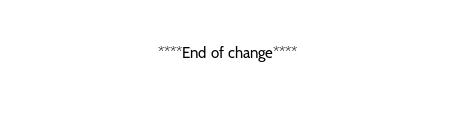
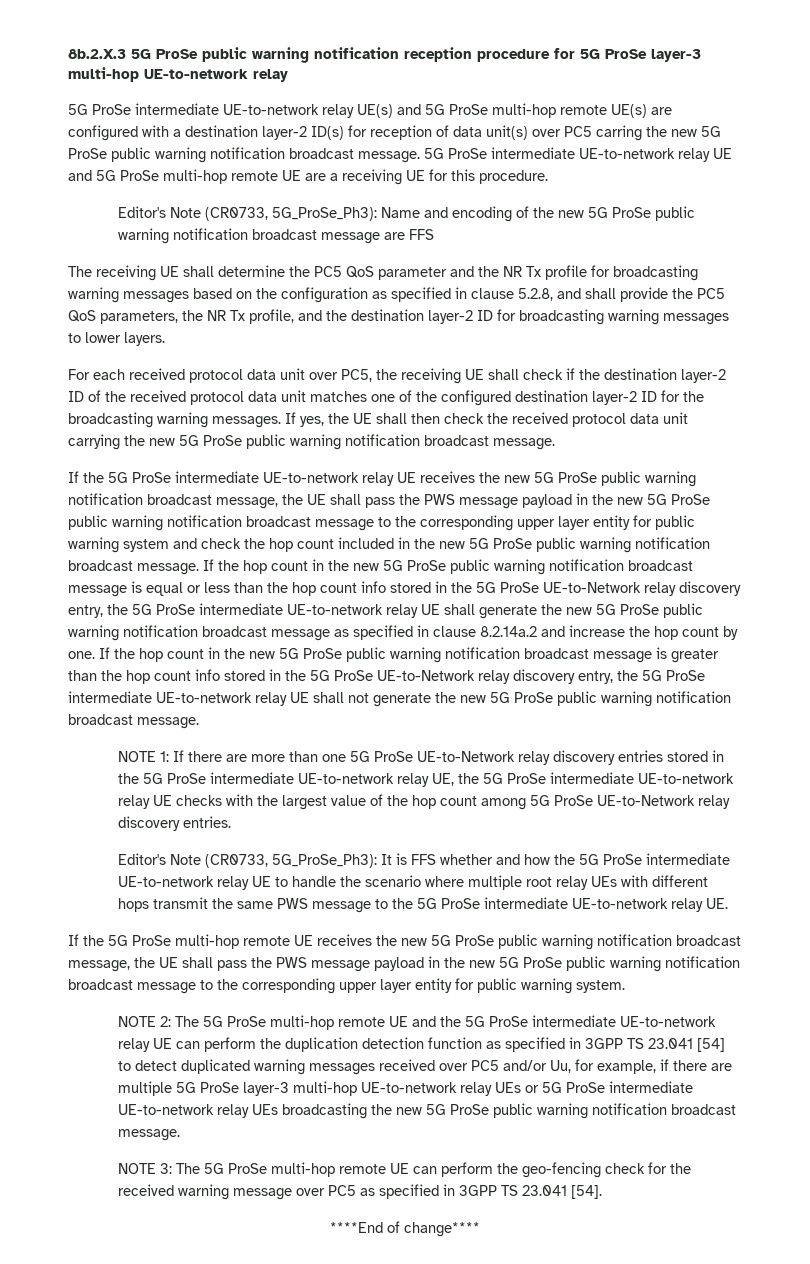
(158, 52) none -> [68,47,701,63] [68,67,288,82] [68,103,672,118] [68,125,721,141] [68,147,732,163] [68,169,548,185] [118,206,696,222] [118,228,435,244] [68,265,698,281] [68,287,725,303] [68,309,729,325] [68,332,165,346] [68,368,726,384] [68,390,704,406] [68,412,688,428] [68,434,555,450] [68,471,696,487] [68,493,710,509] [68,515,695,531] [68,537,710,553] [68,559,693,575] [68,581,741,597] [68,603,703,619] [68,625,738,641] [68,647,719,663] [68,669,705,684] [68,691,731,707] [68,714,199,729] [118,750,725,765] [118,772,735,787] [118,794,731,810] [118,816,232,831] [118,853,731,868] [118,875,709,890] [118,897,729,913] [68,934,741,950] [68,956,740,972] [68,978,625,994] [118,1015,717,1030] [118,1037,726,1052] [118,1059,733,1075] [118,1081,694,1096] [118,1103,737,1119] [118,1129,181,1141] [118,1162,692,1178] [118,1184,603,1200] 8b.2.X.3 5G ProSe public warning notification reception procedure for 5G ProSe layer-3 multi-hop UE-to-network relay // 5G ProSe intermediate UE-to-network relay UE(s) and 5G ProSe multi-hop remote UE(s) are configured with a destination layer-2 ID(s) for reception of data unit(s) over PC5 carring the new 5G ProSe public warning notification broadcast message. 5G ProSe intermediate UE-to-network relay UE and 5G ProSe multi-hop remote UE are a receiving UE for this procedure. // Editor's Note (CR0733, 5G_ProSe_Ph3): Name and encoding of the new 5G ProSe public warning notification broadcast message are FFS // The receiving UE shall determine the PC5 QoS parameter and the NR Tx profile for broadcasting warning messages based on the configuration as specified in clause 5.2.8, and shall provide the PC5 QoS parameters, the NR Tx profile, and the destination layer-2 ID for broadcasting warning messages to lower layers. // For each received protocol data unit over PC5, the receiving UE shall check if the destination layer-2 ID of the received protocol data unit matches one of the configured destination layer-2 ID for the broadcasting warning messages. If yes, the UE shall then check the received protocol data unit carrying the new 5G ProSe public warning notification broadcast message. // If the 5G ProSe intermediate UE-to-network relay UE receives the new 5G ProSe public warning notification broadcast message, the UE shall pass the PWS message payload in the new 5G ProSe public warning notification broadcast message to the corresponding upper layer entity for public warning system and check the hop count included in the new 5G ProSe public warning notification broadcast message. If the hop count in the new 5G ProSe public warning notification broadcast message is equal or less than the hop count info stored in the 5G ProSe UE-to-Network relay discovery entry, the 5G ProSe intermediate UE-to-network relay UE shall generate the new 5G ProSe public warning notification broadcast message as specified in clause 8.2.14a.2 and increase the hop count by one. If the hop count in the new 5G ProSe public warning notification broadcast message is greater than the hop count info stored in the 5G ProSe UE-to-Network relay discovery entry, the 5G ProSe intermediate UE-to-network relay UE shall not generate the new 5G ProSe public warning notification broadcast message. // NOTE 1: If there are more than one 5G ProSe UE-to-Network relay discovery entries stored in the 5G ProSe intermediate UE-to-network relay UE, the 5G ProSe intermediate UE-to-network relay UE checks with the largest value of the hop count among 5G ProSe UE-to-Network relay discovery entries. // Editor's Note (CR0733, 5G_ProSe_Ph3): It is FFS whether and how the 5G ProSe intermediate UE-to-network relay UE to handle the scenario where multiple root relay UEs with different hops transmit the same PWS message to the 5G ProSe intermediate UE-to-network relay UE. // If the 5G ProSe multi-hop remote UE receives the new 5G ProSe public warning notification broadcast message, the UE shall pass the PWS message payload in the new 5G ProSe public warning notification broadcast message to the corresponding upper layer entity for public warning system. // NOTE 2: The 5G ProSe multi-hop remote UE and the 5G ProSe intermediate UE-to-network relay UE can perform the duplication detection function as specified in 3GPP TS 23.041 [54] to detect duplicated warning messages received over PC5 and/or Uu, for example, if there are multiple 5G ProSe layer-3 multi-hop UE-to-network relay UEs or 5G ProSe intermediate UE-to-network relay UEs broadcasting the new 5G ProSe public warning notification broadcast message. // NOTE 3: The 5G ProSe multi-hop remote UE can perform the geo-fencing check for the received warning message over PC5 as specified in 3GPP TS 23.041 [54]. //

